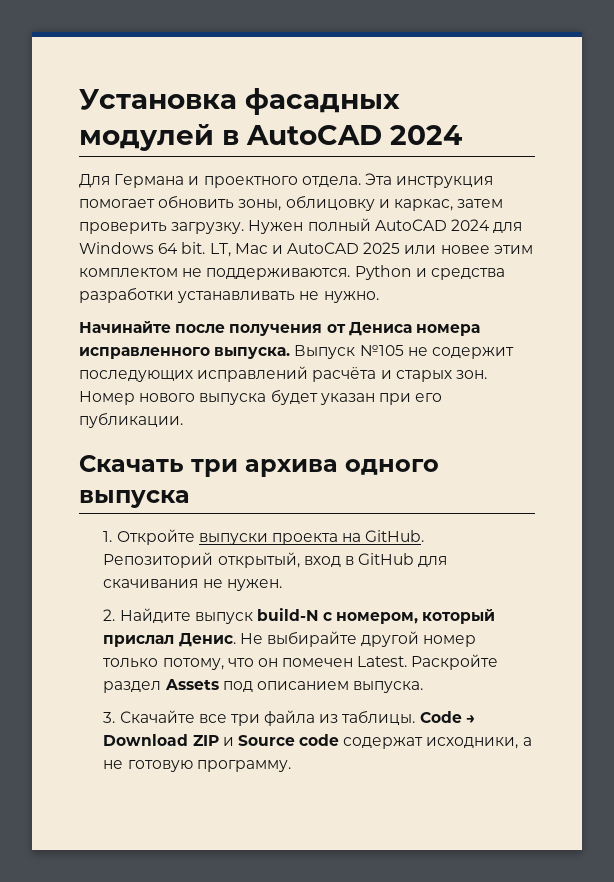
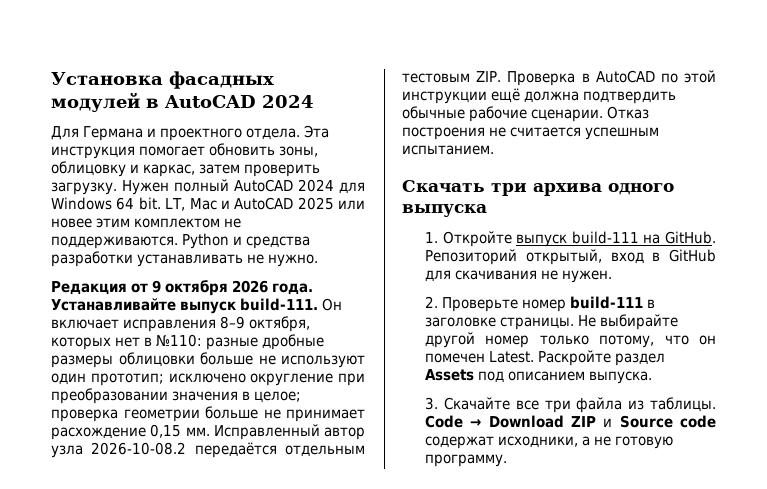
[79,321,480,336] [79,345,514,359] [79,366,487,382] [79,389,443,405] [79,412,183,428] Начинайте после получения от Дениса номера исправленного выпуска. Выпуск №105 не содержит последующих исправлений расчёта и старых зон. Номер нового выпуска будет указан при его публикации. -> [51,280,313,296] [51,298,342,314] [51,316,310,332] [51,334,324,350] [51,352,365,368] [51,373,365,386] [51,388,301,404] [51,406,365,422] [51,424,365,440] [51,442,365,458] [402,70,716,86] [402,88,676,104] [402,106,649,122] [402,127,659,140] [402,145,494,155] Редакция от 9 октября 2026 года. Устанавливайте выпуск build-111. Он включает исправления 8–9 октября, которых нет в №110: разные дробные размеры облицовки больше не используют один прототип; исключено округление при преобразовании значения в целое; проверка геометрии больше не принимает расхождение 0,15 мм. Исправленный автор узла 2026-10-08.2 передаётся отдельным тестовым ZIP. Проверка в AutoCAD по этой инструкции ещё должна подтвердить обычные рабочие сценарии. Отказ построения не считается успешным испытанием.
[198,533,338,545] выпуски проекта -> [516,231,639,247] выпуск build-111
[119,608,496,624] [103,633,236,647] Найдите выпуск build-N с номером, который прислал Денис. -> [442,296,656,312] [425,317,575,330] Проверьте номер build-111 в заголовке страницы.

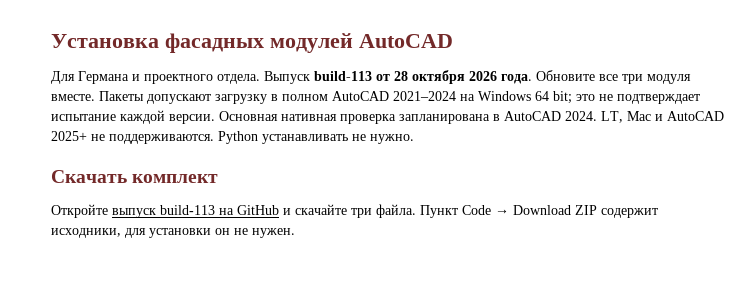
[146,95,314,108] в AutoCAD 2024 -> [359,34,453,48] AutoCAD
[304,125,329,138] [51,143,318,159] [51,161,320,177] [51,179,365,195] [51,197,365,211] [51,218,241,228] [51,233,310,249] [51,251,318,267] [51,280,313,296] [51,298,342,314] [51,316,310,332] [51,334,324,350] [51,352,365,368] [51,373,365,386] [51,388,301,404] [51,406,365,422] [51,424,365,440] [51,442,365,458] [402,70,716,86] [402,88,676,104] [402,106,649,122] [402,127,659,140] [402,145,494,155] [402,180,674,196] [402,204,487,217] [425,231,716,247] [425,249,716,265] [425,270,613,283] [425,296,656,312] [425,314,679,330] [425,332,716,348] [425,350,666,366] [425,369,653,384] [425,397,716,413] [425,415,716,428] [425,436,674,449] [425,454,508,467] Эта инструкция помогает обновить зоны, облицовку и каркас, затем проверить загрузку. Нужен полный AutoCAD 2024 для Windows 64 bit. LT, Mac и AutoCAD 2025 или новее этим комплектом не поддерживаются. Python и средства разработки устанавливать не нужно. // Редакция от 9 октября 2026 года. Устанавливайте выпуск build-111. Он включает исправления 8–9 октября, которых нет в №110: разные дробные размеры облицовки больше не используют один прототип; исключено округление при преобразовании значения в целое; проверка геометрии больше не принимает расхождение 0,15 мм. Исправленный автор узла 2026-10-08.2 передаётся отдельным тестовым ZIP. Проверка в AutoCAD по этой инструкции ещё должна подтвердить обычные рабочие сценарии. Отказ построения не считается успешным испытанием. // Скачать три архива одного выпуска // 1. Откройте выпуск build-111 на GitHub. Репозиторий открытый, вход в GitHub для скачивания не нужен. // 2. Проверьте номер build-111 в заголовке страницы. Не выбирайте другой номер только потому, что он помечен Latest. Раскройте раздел Assets под описанием выпуска. // 3. Скачайте все три файла из таблицы. Code → Download ZIP и Source code содержат исходники, а не готовую программу. -> [264,70,691,84] [51,91,700,104] [51,110,724,124] [51,131,414,144] [51,170,219,183] [51,204,658,218] [51,228,295,238] Выпуск build-113 от 28 октября 2026 года. Обновите все три модуля вместе. Пакеты допускают загрузку в полном AutoCAD 2021–2024 на Windows 64 bit; это не подтверждает испытание каждой версии. Основная нативная проверка запланирована в AutoCAD 2024. LT, Mac и AutoCAD 2025+ не поддерживаются. Python устанавливать не нужно. // Скачать комплект // Откройте выпуск build-113 на GitHub и скачайте три файла. Пункт Code → Download ZIP содержит исходники, для установки он не нужен.

